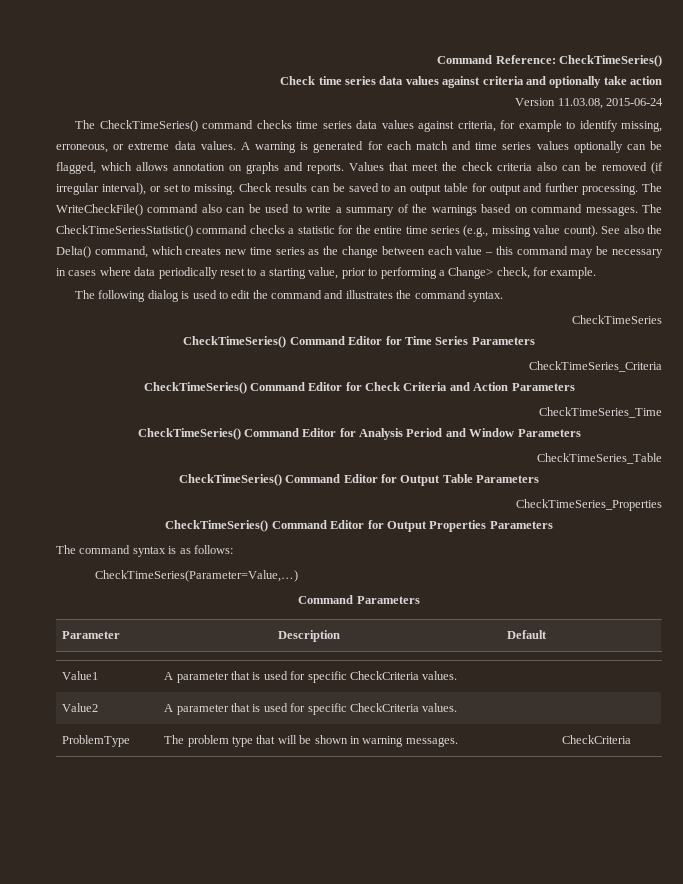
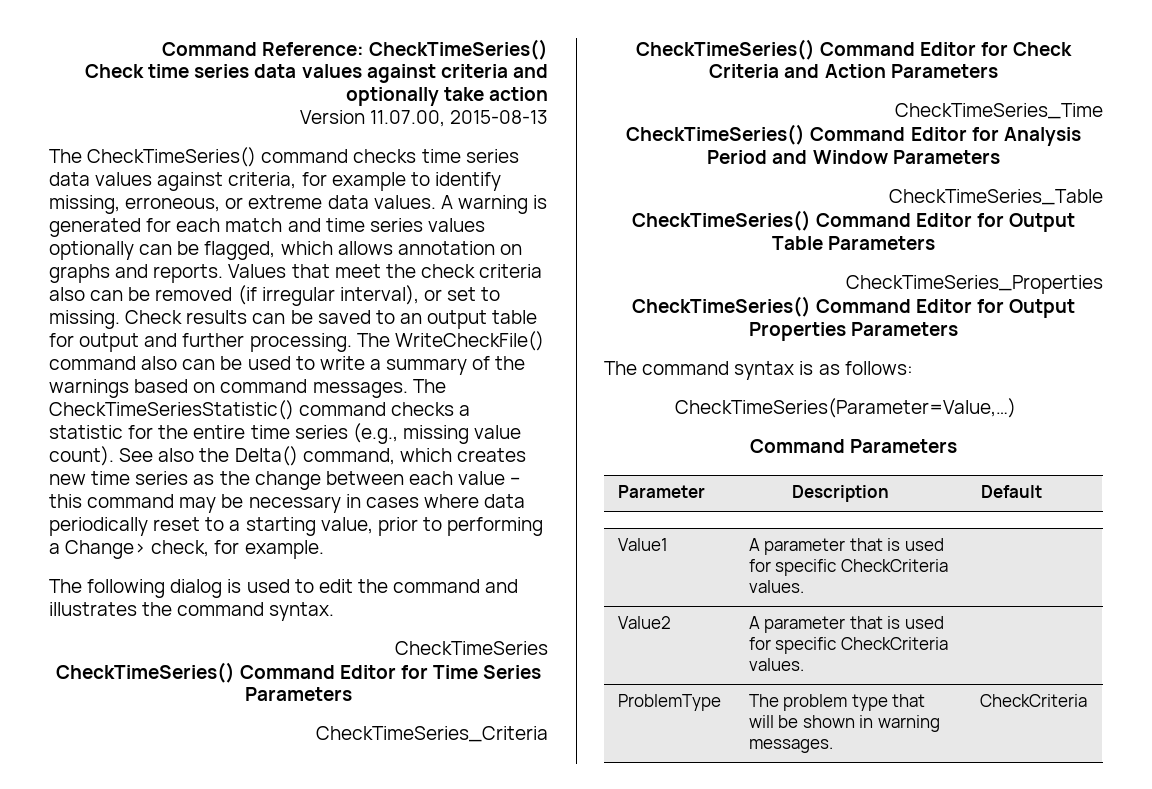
[557,98,663,109] 11.03.08, 2015-06-24 -> [369,110,548,127] 11.07.00, 2015-08-13

